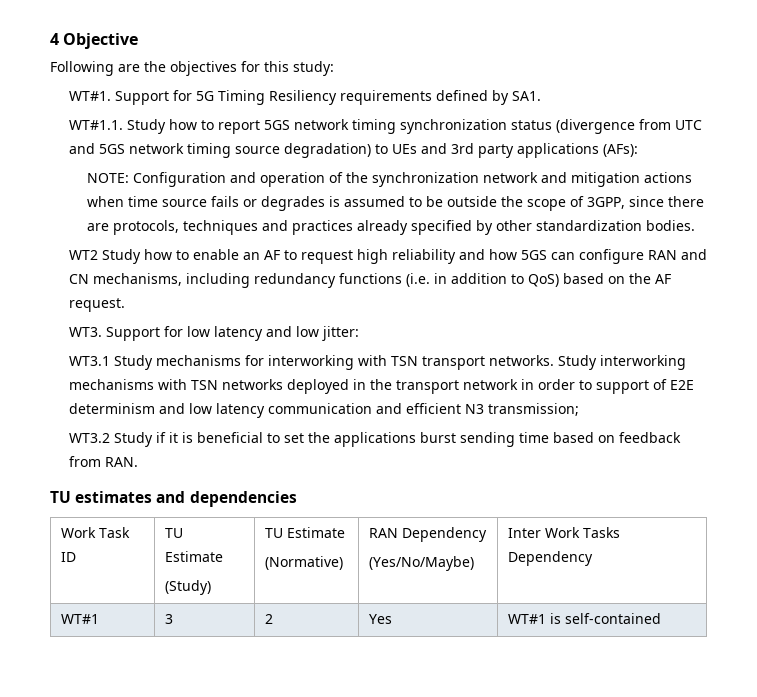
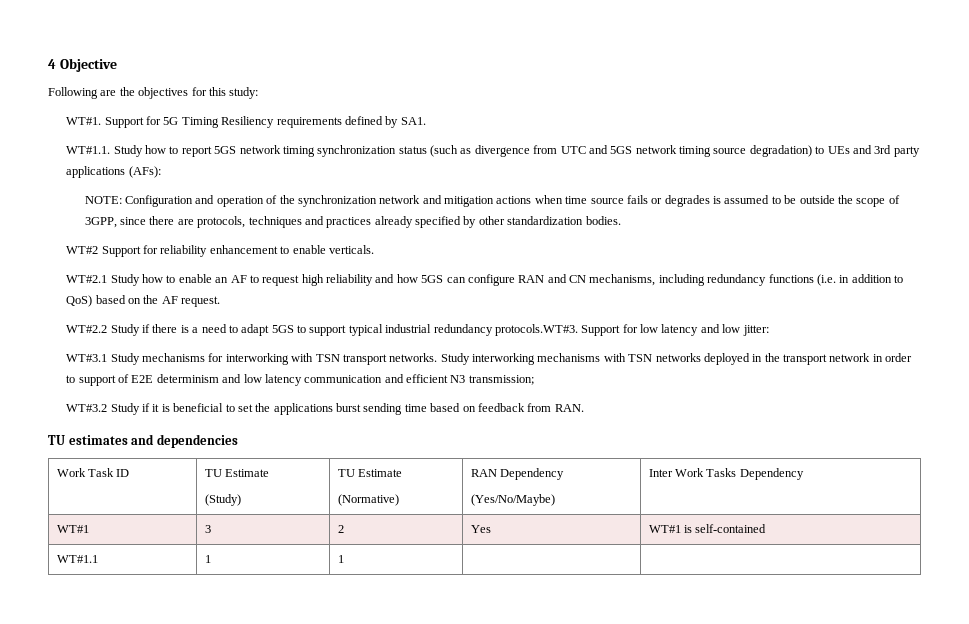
[555,119,635,134] (divergence -> [430,145,530,157] (such as divergence
[68,250,98,260] WT2 -> [66,245,374,257] [66,275,108,283] WT#2 Support for reliability enhancement to enable verticals. // WT#2.1
[68,327,102,337] WT3. -> [66,324,578,336] WT#2.2 Study if there is a need to adapt 5GS to support typical industrial redundancy protocols.WT#3.
[68,356,110,366] WT3.1 -> [66,354,108,362] WT#3.1
[68,433,110,443] WT3.2 -> [66,404,108,412] WT#3.2
(662, 618) none -> [56,555,98,563] [204,555,211,563] [337,555,344,563] // WT#1.1 | 1 | 1 | |

